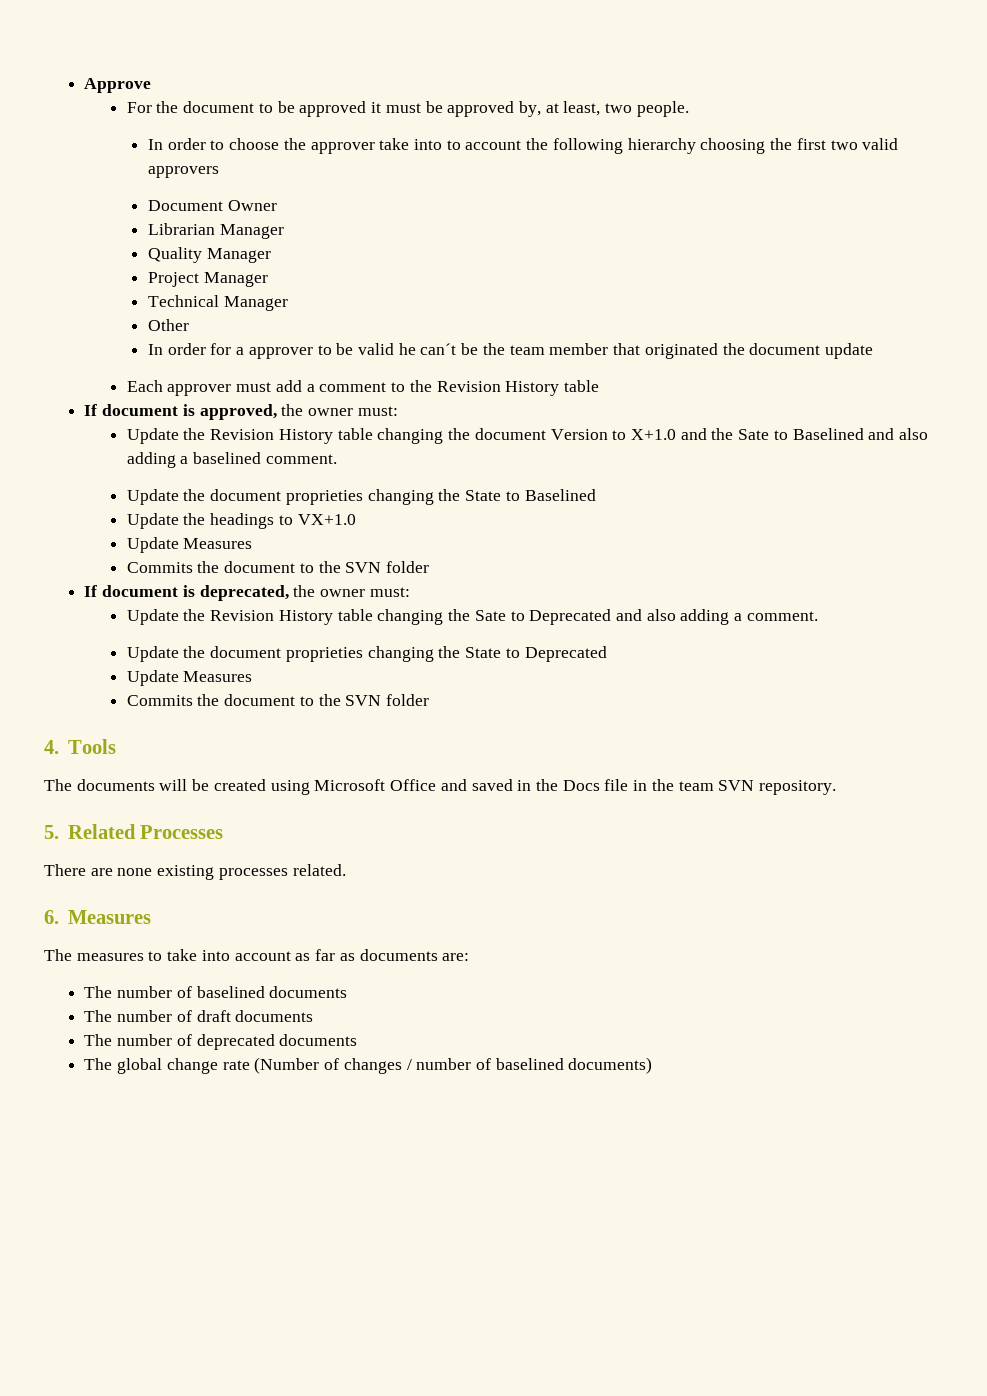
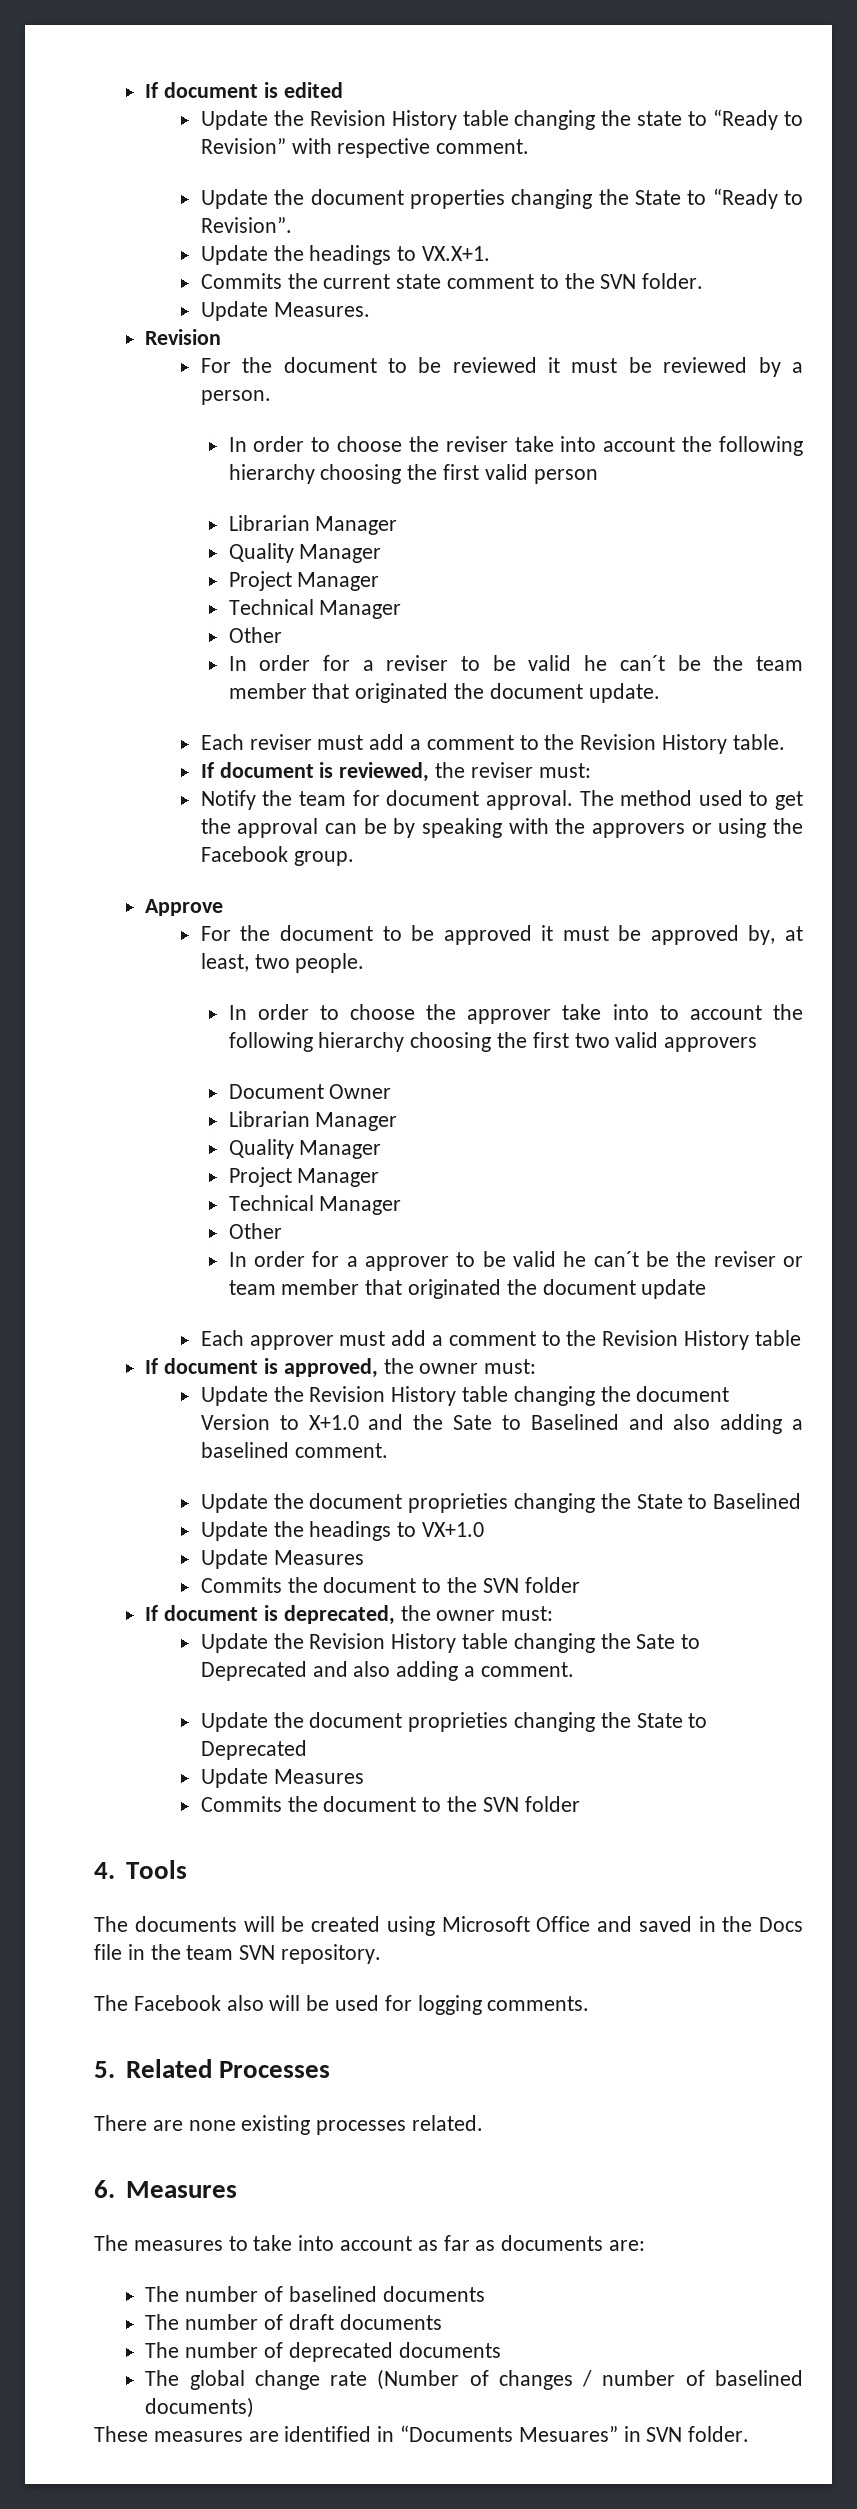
(84, 85) none -> [145,82,343,98] [200,109,803,130] [200,138,530,158] [200,188,803,209] [200,217,292,233] [200,245,491,265] [200,273,704,289] [200,301,370,321] [145,329,222,345] [200,357,804,377] [200,390,271,405] [228,436,803,456] [228,464,598,484] [228,515,398,535] [228,543,382,563] [228,571,380,591] [228,599,402,619] [228,627,282,643] [228,655,803,671] [228,683,660,703] [200,734,785,754] [200,762,591,782] [200,790,803,810] [200,818,803,838] [200,846,354,866] If document is edited // Update the Revision History table changing the state to “Ready to Revision” with respective comment. // Update the document properties changing the State to “Ready to Revision”. // Update the headings to VX.X+1. // Commits the current state comment to the SVN folder. // Update Measures. // Revision // For the document to be reviewed it must be reviewed by a person. // In order to choose the reviser take into account the following hierarchy choosing the first valid person // Librarian Manager // Quality Manager // Project Manager // Technical Manager // Other // In order for a reviser to be valid he can´t be the team member that originated the document update. // Each reviser must add a comment to the Revision History table. // If document is reviewed, the reviser must: // Notify the team for document approval. The method used to get the approval can be by speaking with the approvers or using the Facebook group. //
(505, 349) none -> [713,1251,803,1267] reviser or
(837, 787) none -> [94,1995,590,2015] // The Facebook also will be used for logging comments.
(653, 1065) none -> [94,2425,750,2442] // These measures are identified in “Documents Mesuares” in SVN folder.

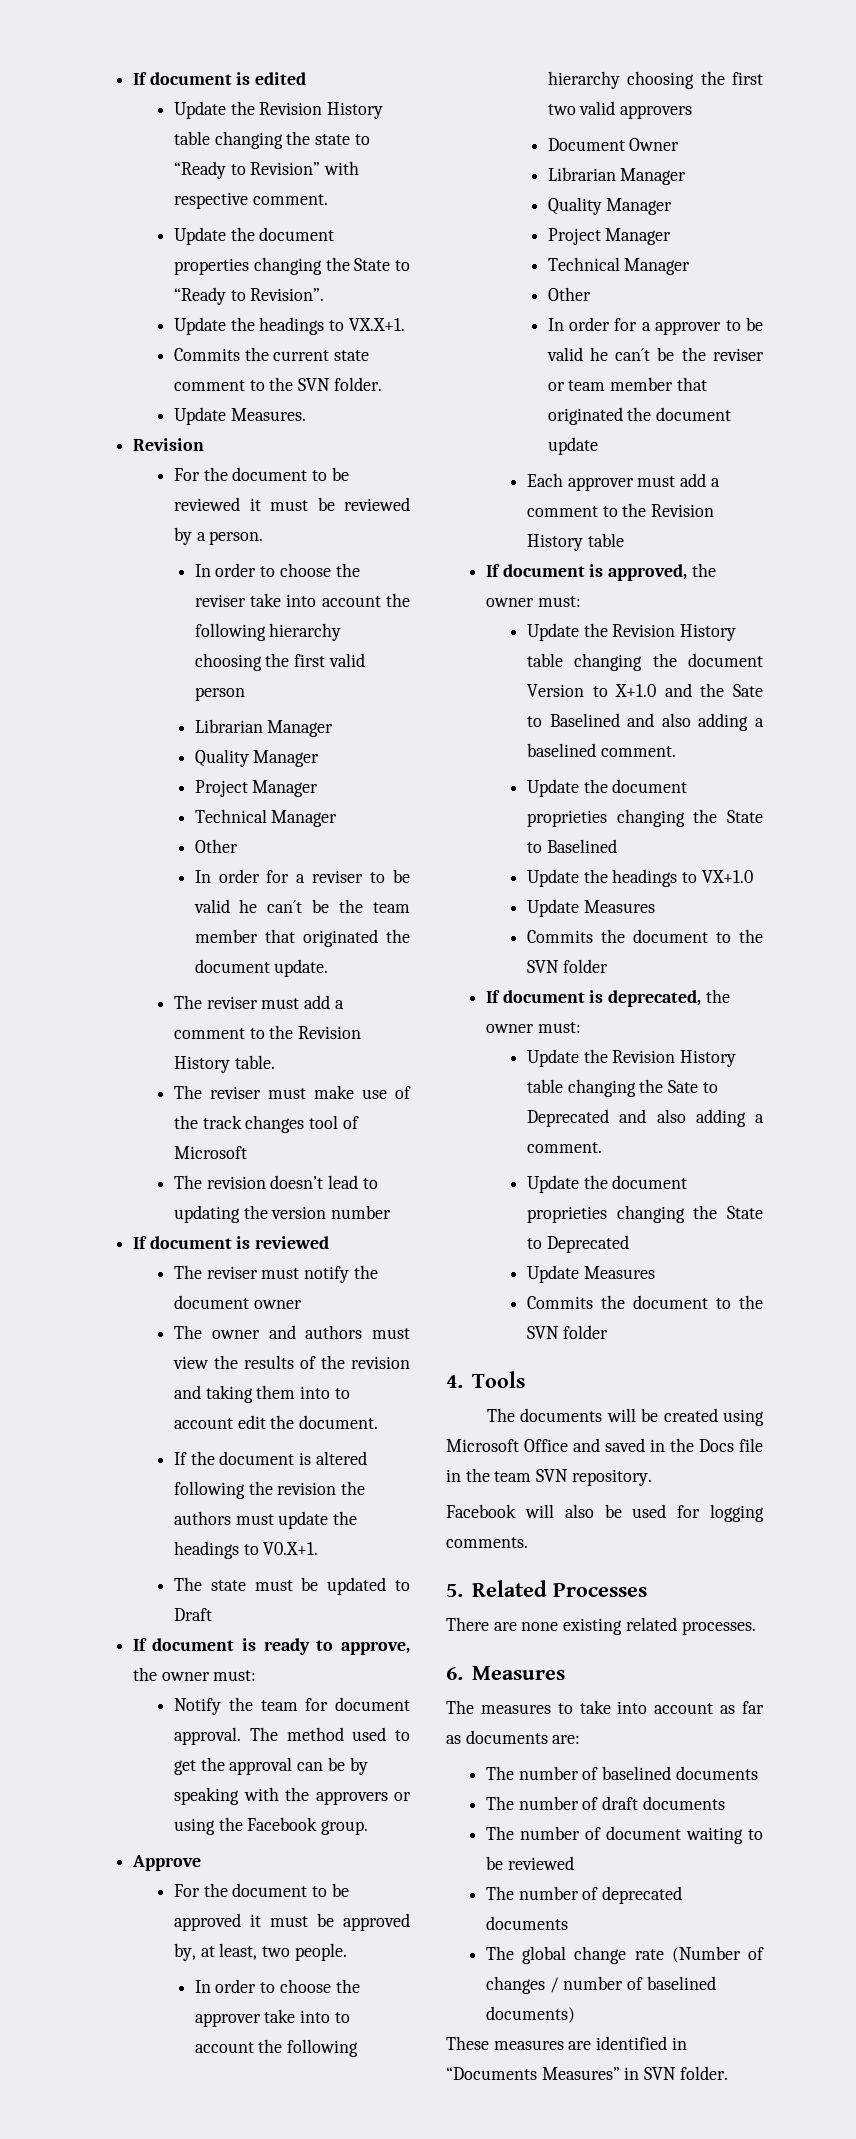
[200,734,244,750] Each -> [174,995,203,1009] The
[200,762,533,782] If document is reviewed, the reviser -> [174,1085,411,1099] [174,1115,359,1133] [174,1146,248,1159] [174,1175,378,1189] [174,1205,392,1223] [132,1236,330,1249] [174,1265,378,1283] [174,1295,302,1309] [174,1325,410,1339] [173,1355,410,1369] [174,1385,350,1403] [174,1415,379,1429] [174,1451,367,1465] [174,1481,366,1499] [174,1511,358,1529] [174,1541,319,1559] [174,1577,410,1595] [174,1608,213,1621] [132,1638,411,1655] [132,1667,210,1681] The reviser must make use of the track changes tool of Microsoft // The revision doesn’t lead to updating the version number // If document is reviewed // The reviser must notify the document owner // The owner and authors must view the results of the revision and taking them into to account edit the document. // If the document is altered following the revision the authors must update the headings to V0.X+1. // The state must be updated to Draft // If document is ready to approve, the owner
[94,1995,301,2011] The Facebook also will -> [446,1504,594,1518] Facebook will also
[316,2115,484,2135] processes related. -> [625,1617,756,1635] related processes.
(442, 2322) none -> [485,1826,763,1844] [485,1856,574,1870] // The number of document waiting to be reviewed
[518,2426,618,2442] Mesuares” -> [541,2067,620,2080] Measures”

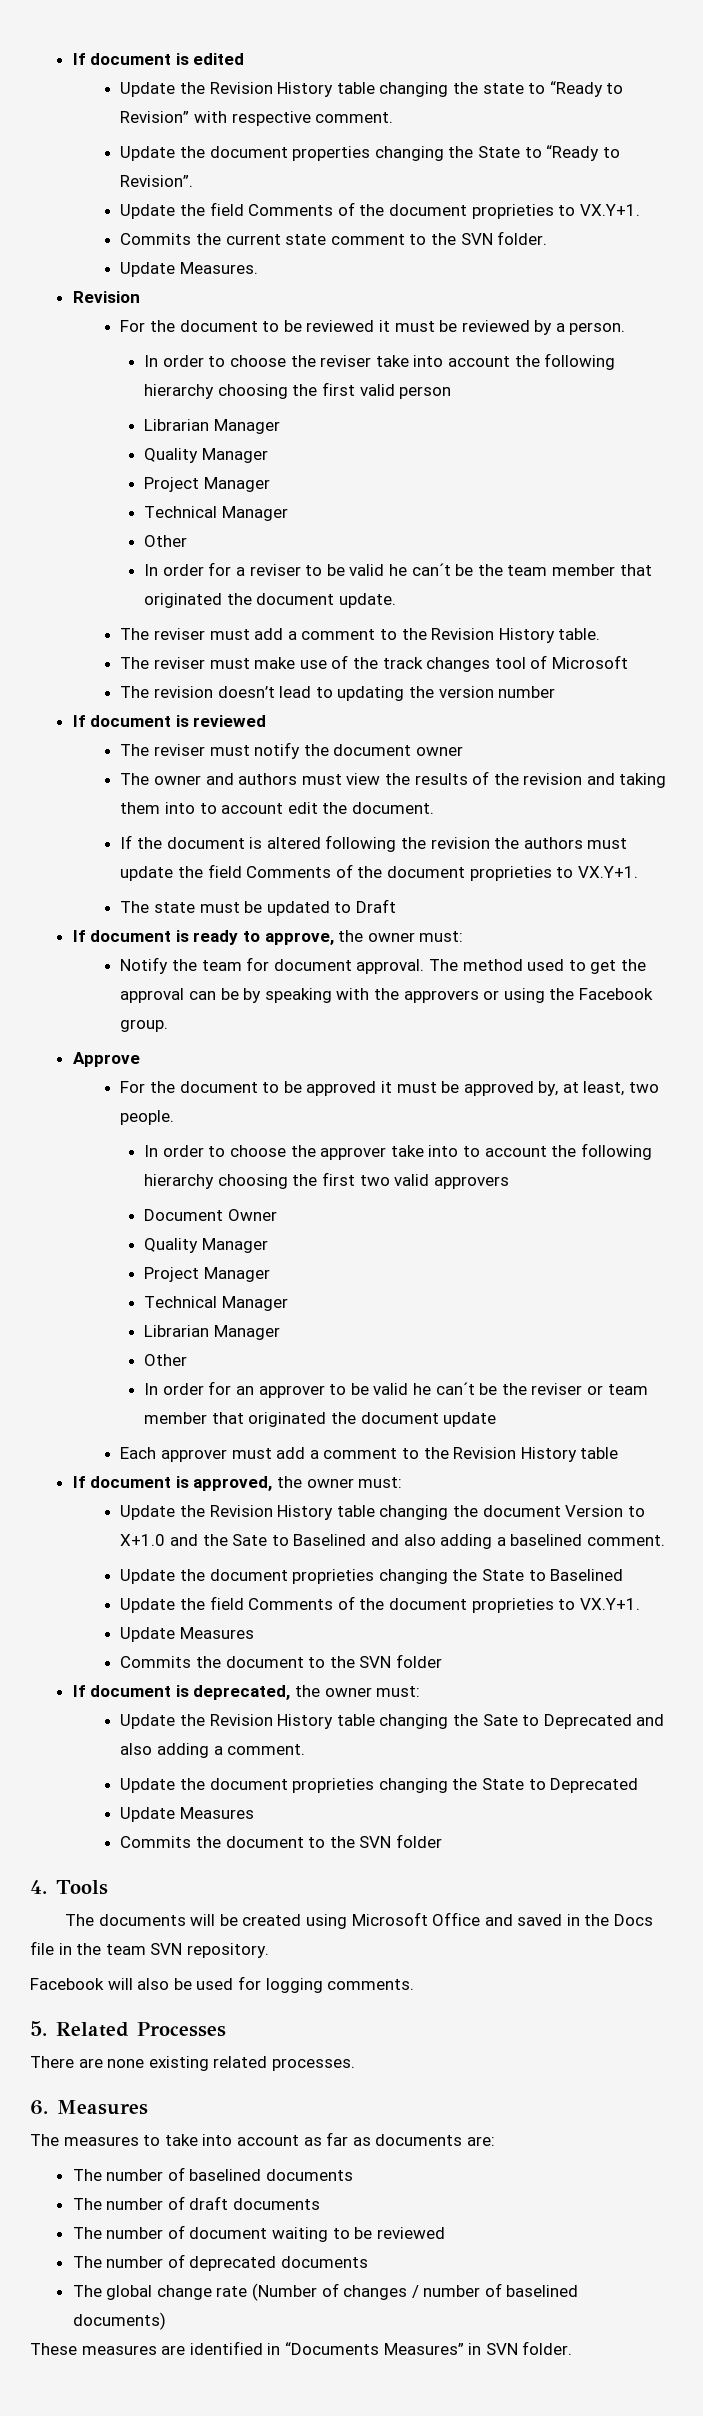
[259,317,405,335] headings to VX.X+1. -> [209,202,640,219] field Comments of the document proprieties to VX.Y+1.
[174,1541,319,1559] headings to V0.X+1. -> [207,864,638,881] field Comments of the document proprieties to VX.Y+1.
[547,167,687,185] [547,197,673,215] [547,228,672,245] [547,257,691,275] [547,287,591,301] [547,317,651,331] // Librarian Manager // Quality Manager // Project Manager // Technical Manager // Other // In order for a -> [144,1238,268,1253] [144,1267,270,1282] [144,1296,288,1311] [144,1325,280,1340] [144,1354,188,1366] [144,1381,255,1395] // Quality Manager // Project Manager // Technical Manager // Librarian Manager // Other // In order for an
[612,869,753,887] headings to VX+1.0 -> [209,1596,640,1613] field Comments of the document proprieties to VX.Y+1.

